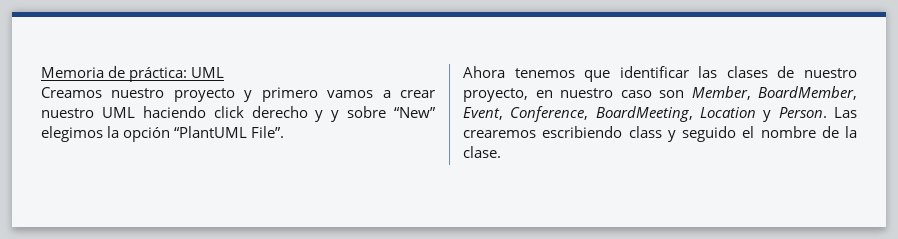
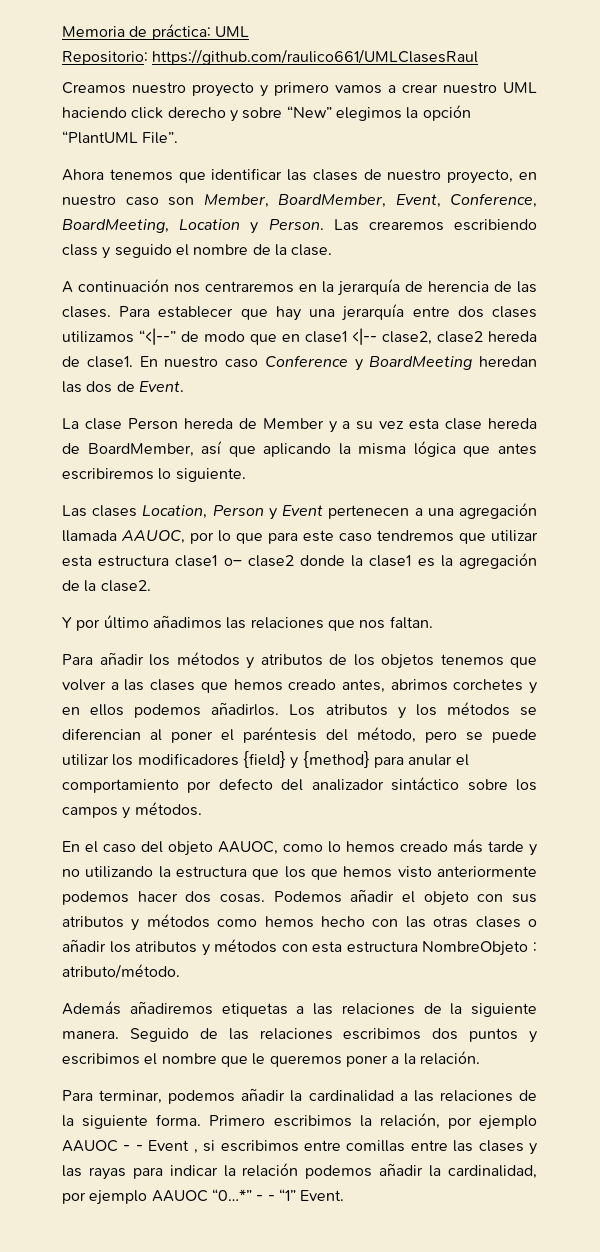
(225, 72) none -> [62,49,479,65] // Repositorio: https://github.com/raulico661/UMLClasesRaul
[331,110,340,122] y -> (238, 116) none
(501, 152) none -> [62,279,537,296] [62,304,537,321] [62,328,537,345] [62,355,537,371] [62,381,184,393] [62,418,538,433] [62,441,537,457] [62,468,246,482] [62,503,537,520] [62,530,538,544] [62,553,537,569] [62,580,151,592] [62,615,433,631] [62,652,537,669] [62,679,537,694] [62,702,537,719] [62,727,537,743] [62,751,469,769] [62,777,537,793] [62,802,202,819] [62,839,537,856] [62,866,537,880] [62,889,537,906] [62,914,537,931] [62,939,537,956] [62,964,180,979] [62,1001,537,1017] [62,1028,537,1043] [62,1051,480,1067] [62,1088,537,1104] [62,1113,537,1130] [62,1140,537,1155] [62,1163,537,1180] [62,1189,345,1205] // A continuación nos centraremos en la jerarquía de herencia de las clases. Para establecer que hay una jerarquía entre dos clases utilizamos “<|--” de modo que en clase1 <|-- clase2, clase2 hereda de clase1. En nuestro caso Conference y BoardMeeting heredan las dos de Event. // La clase Person hereda de Member y a su vez esta clase hereda de BoardMember, así que aplicando la misma lógica que antes escribiremos lo siguiente. // Las clases Location, Person y Event pertenecen a una agregación llamada AAUOC, por lo que para este caso tendremos que utilizar esta estructura clase1 o– clase2 donde la clase1 es la agregación de la clase2. // Y por último añadimos las relaciones que nos faltan. // Para añadir los métodos y atributos de los objetos tenemos que volver a las clases que hemos creado antes, abrimos corchetes y en ellos podemos añadirlos. Los atributos y los métodos se diferencian al poner el paréntesis del método, pero se puede utilizar los modificadores {field} y {method} para anular el comportamiento por defecto del analizador sintáctico sobre los campos y métodos. // En el caso del objeto AAUOC, como lo hemos creado más tarde y no utilizando la estructura que los que hemos visto anteriormente podemos hacer dos cosas. Podemos añadir el objeto con sus atributos y métodos como hemos hecho con las otras clases o añadir los atributos y métodos con esta estructura NombreObjeto : atributo/método. // Además añadiremos etiquetas a las relaciones de la siguiente manera. Seguido de las relaciones escribimos dos puntos y escribimos el nombre que le queremos poner a la relación. // Para terminar, podemos añadir la cardinalidad a las relaciones de la siguiente forma. Primero escribimos la relación, por ejemplo AAUOC - - Event , si escribimos entre comillas entre las clases y las rayas para indicar la relación podemos añadir la cardinalidad, por ejemplo AAUOC “0…*” - - “1” Event.

